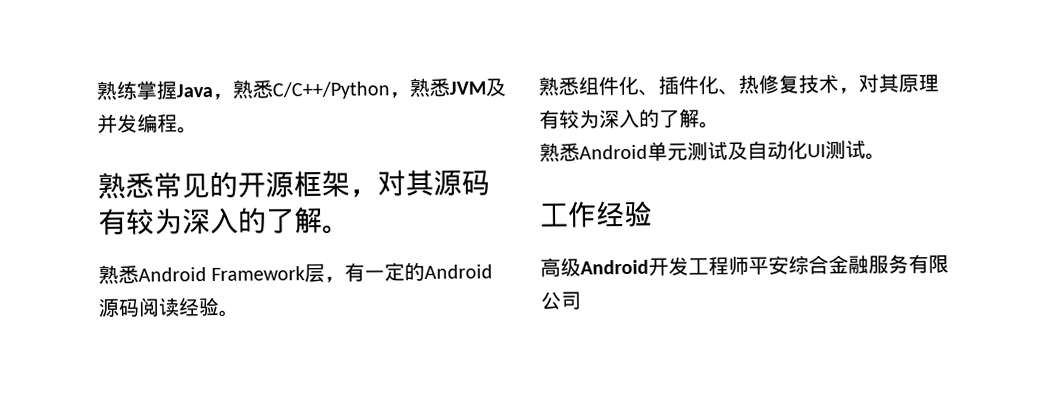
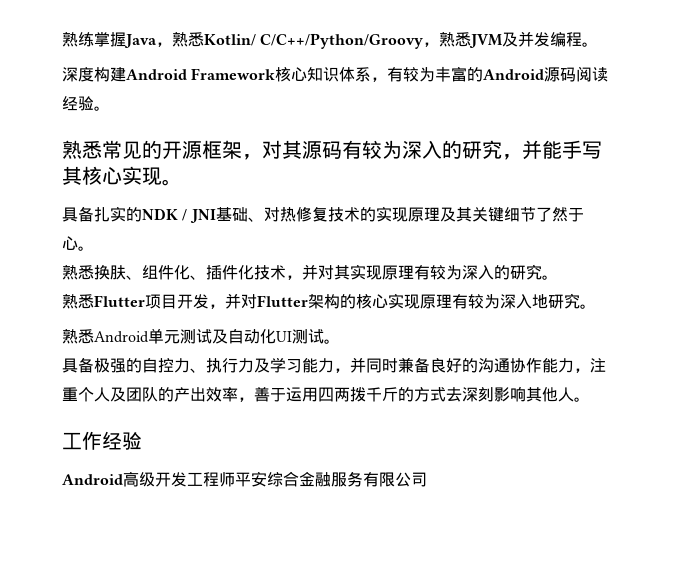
[272,81,390,100] C/C++/Python -> [204,33,424,49] Kotlin/ C/C++/Python/Groovy
(198, 130) none -> [62,66,609,82] [62,96,110,111] // 深度构建Android Framework核心知识体系，有较为丰富的Android源码阅读经验。
[265,206,351,234] [98,261,494,285] [98,297,240,318] [538,73,939,96] [539,108,700,129] 了解。 // 熟悉Android Framework层，有一定的Android源码阅读经验。 // 熟悉组件化、插件化、热修复技术，对其原理有较为深入的了解 -> [462,140,602,160] [62,166,182,186] [62,206,584,223] [62,236,94,251] [62,264,558,280] [62,293,580,309] 研究，并能手写其核心实现。 // 具备扎实的NDK / JNI基础、对热修复技术的实现原理及其关键细节了然于心。 // 熟悉换肤、组件化、插件化技术，并对其实现原理有较为深入的研究。 // 熟悉Flutter项目开发，并对Flutter架构的核心实现原理有较为深入地研究
(886, 156) none -> [62,357,606,373] [62,386,590,402] // 具备极强的自控力、执行力及学习能力，并同时兼备良好的沟通协作能力，注重个人及团队的产出效率，善于运用四两拨千斤的方式去深刻影响其他人。
[540,257,649,277] 高级Android -> [62,471,155,487] Android高级

